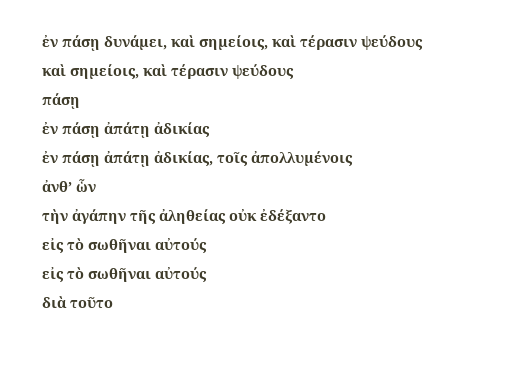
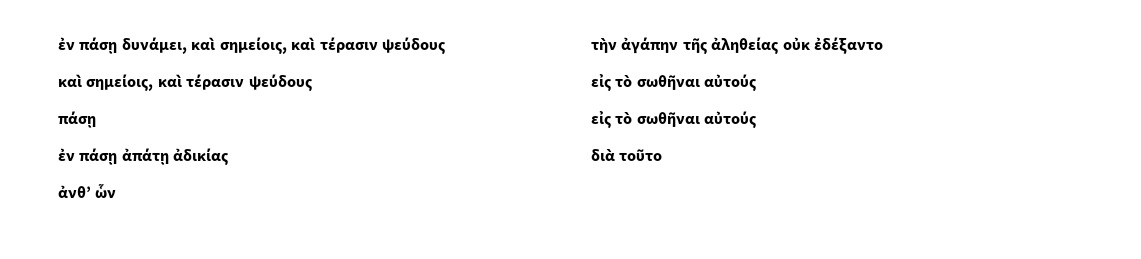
[42,151,353,167] // ἐν πάσῃ ἀπάτῃ ἀδικίας, τοῖς ἀπολλυμένοις -> (230, 156) none

